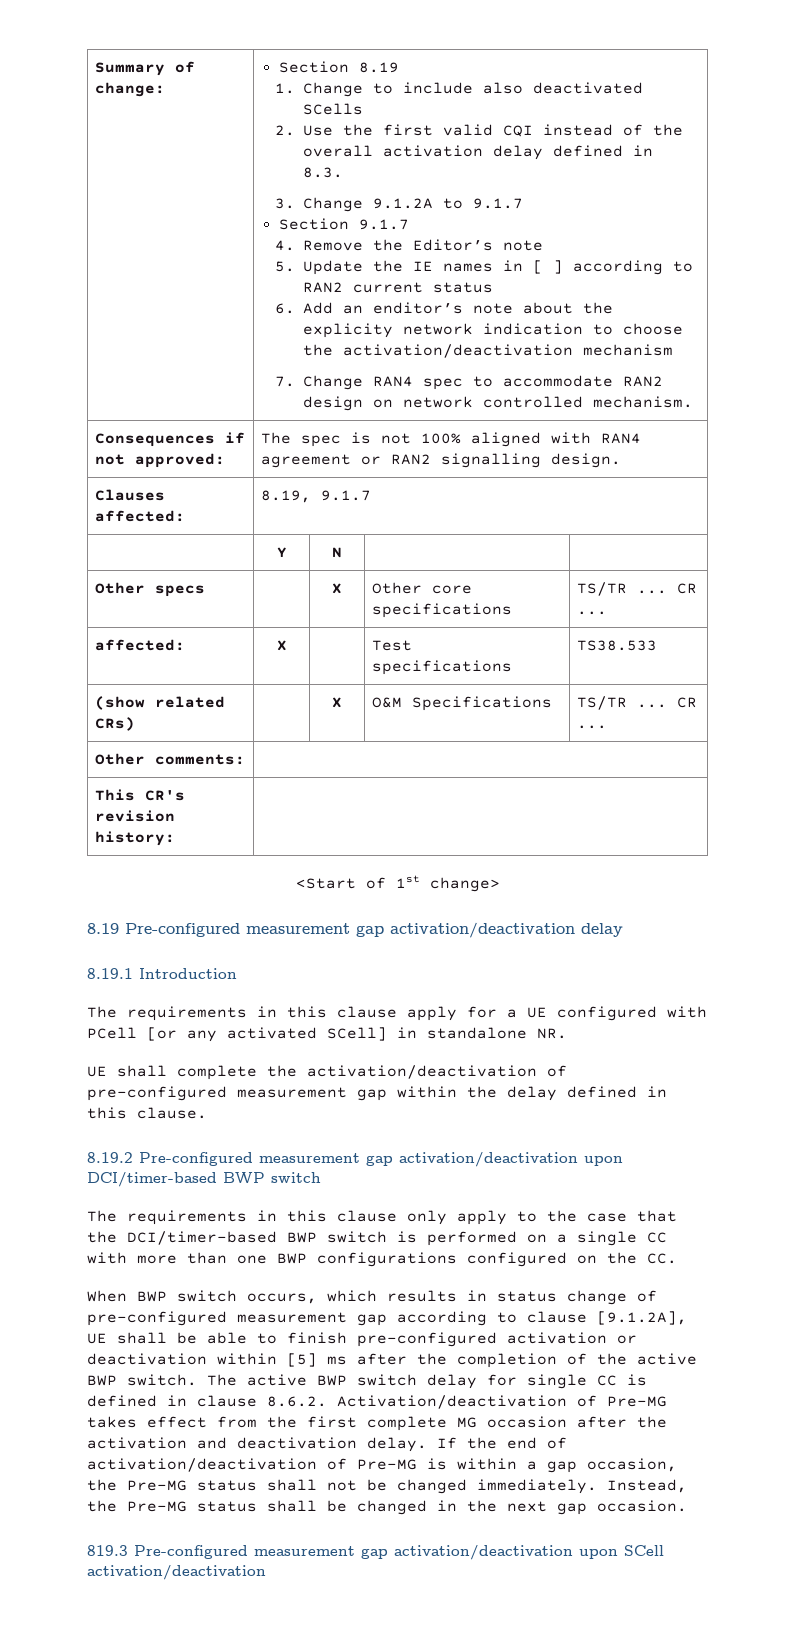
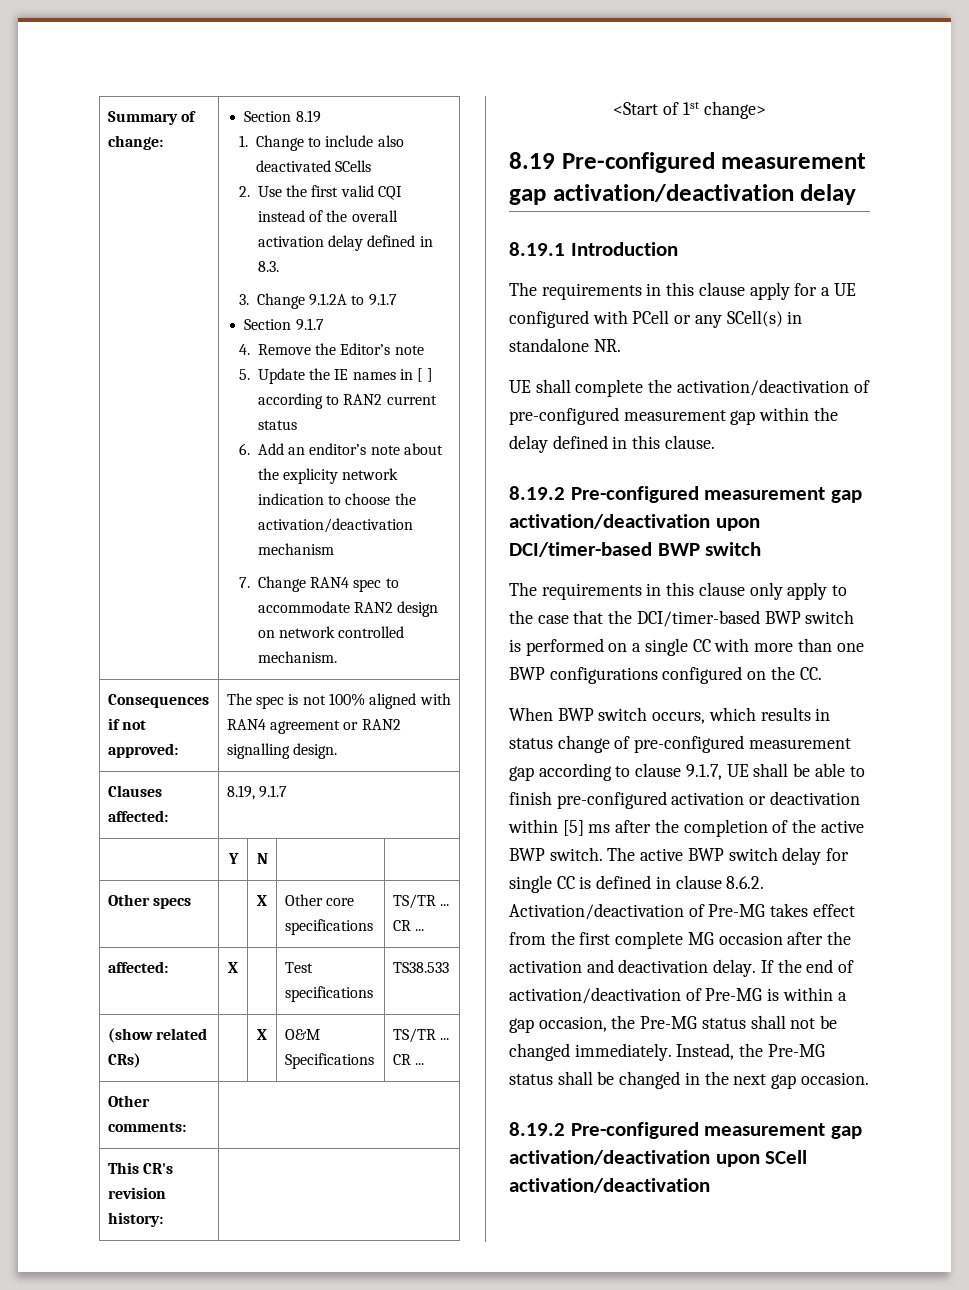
[147,1027,387,1042] [or any activated SCell] -> [674,310,783,328] or any SCell(s)
[597,1311,687,1325] [9.1.2A], -> [685,764,722,780] 9.1.7,
[87,1545,128,1556] 819.3 -> [509,1122,565,1136] 8.19.2

